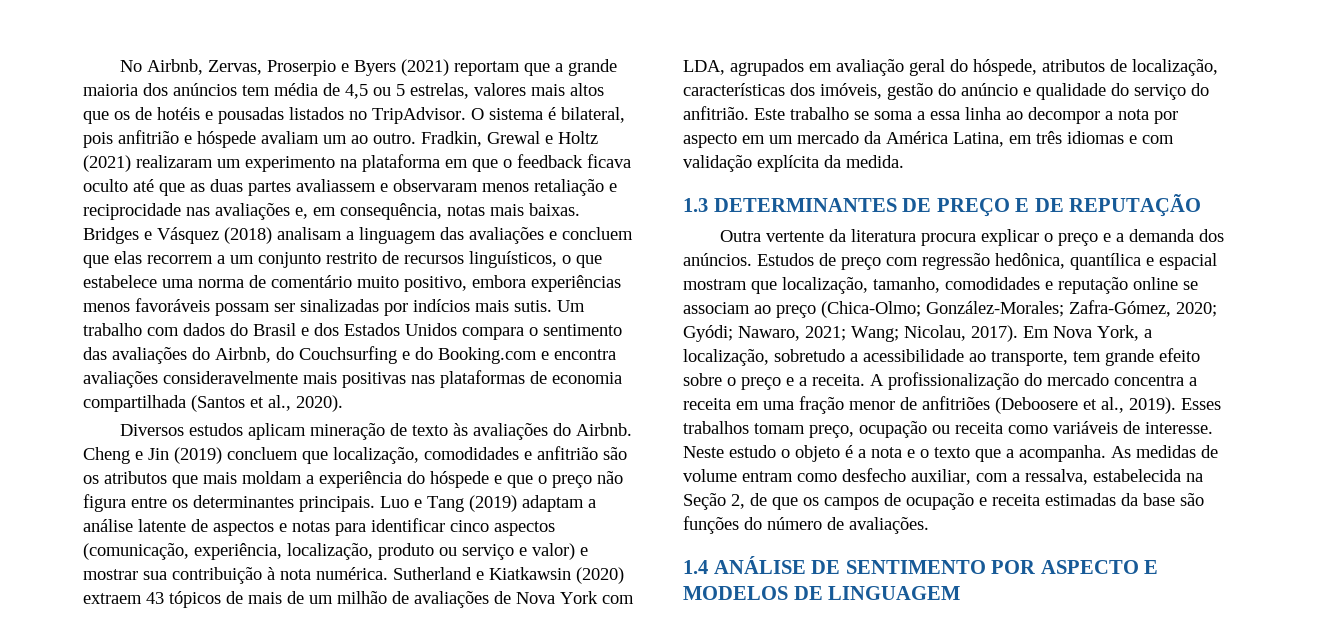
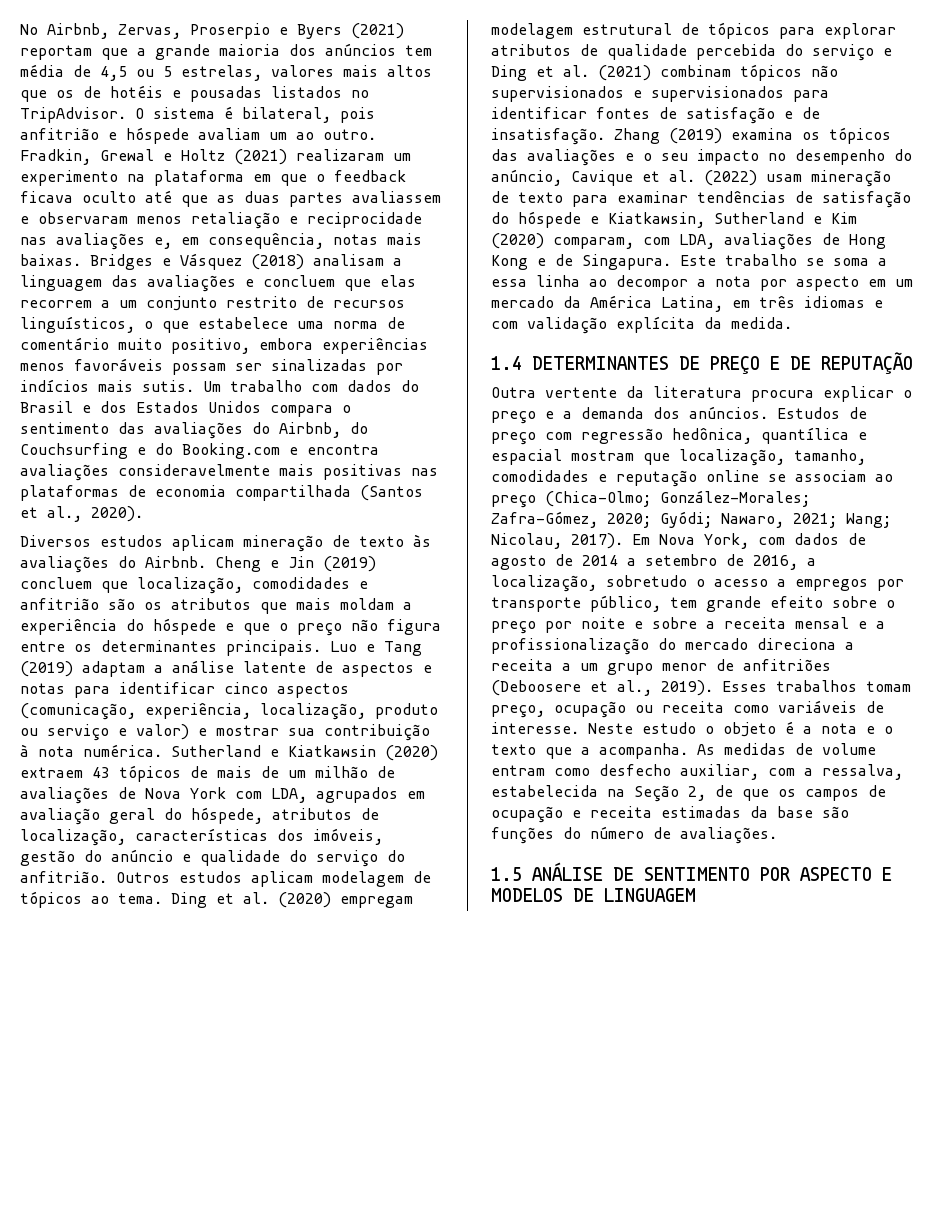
(749, 113) none -> [116,871,431,887] [20,891,413,908] [491,22,896,39] [491,44,892,61] [491,64,838,81] [491,86,829,102] [491,107,820,124] [491,127,891,145] [491,149,912,166] [491,169,891,187] [491,191,911,208] [491,211,857,228] [491,233,886,250] [491,254,671,270] Outros estudos aplicam modelagem de tópicos ao tema. Ding et al. (2020) empregam modelagem estrutural de tópicos para explorar atributos de qualidade percebida do serviço e Ding et al. (2021) combinam tópicos não supervisionados e supervisionados para identificar fontes de satisfação e de insatisfação. Zhang (2019) examina os tópicos das avaliações e o seu impacto no desempenho do anúncio, Cavique et al. (2022) usam mineração de texto para examinar tendências de satisfação do hóspede e Kiatkawsin, Sutherland e Kim (2020) comparam, com LDA, avaliações de Hong Kong e de Singapura.
[683,198,708,212] 1.3 -> [491,356,522,370] 1.4
[1144,329,1152,338] [683,349,1068,366] a localização, sobretudo a acessibilidade ao transporte, -> [758,533,866,545] [491,554,816,570] [491,575,904,592] [491,595,661,612] com dados de agosto de 2014 a setembro de 2016, a localização, sobretudo o acesso a empregos por transporte público,
[786,374,884,386] e a receita. A -> [545,617,885,633] por noite e sobre a receita mensal e a
[1114,375,1197,386] [683,396,844,414] concentra a receita em uma fração -> [757,638,854,650] [491,659,653,675] direciona a receita a um grupo
[683,560,708,574] 1.4 -> [491,867,522,881] 1.5

